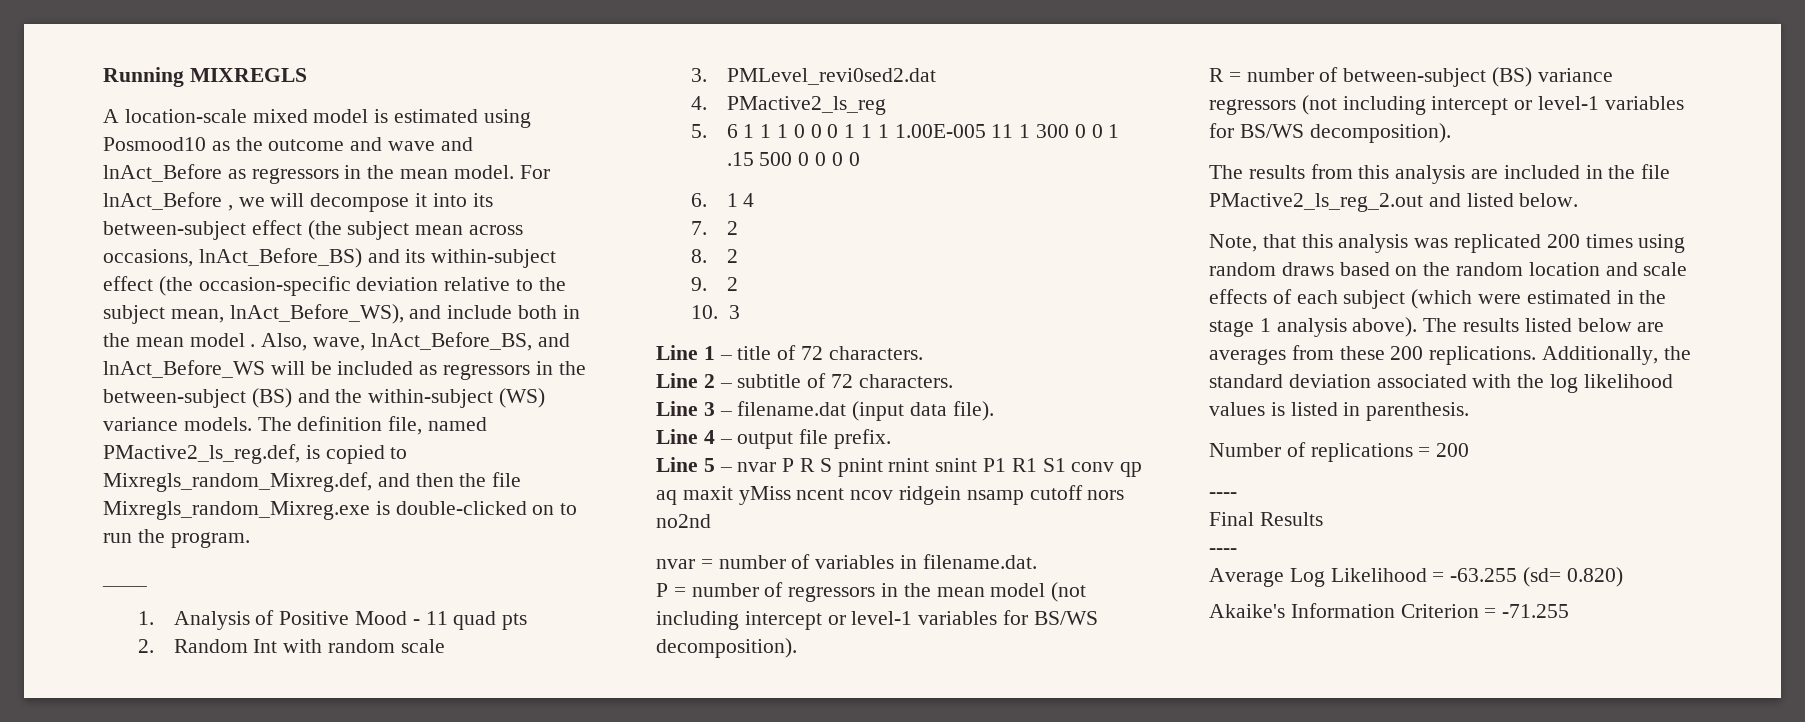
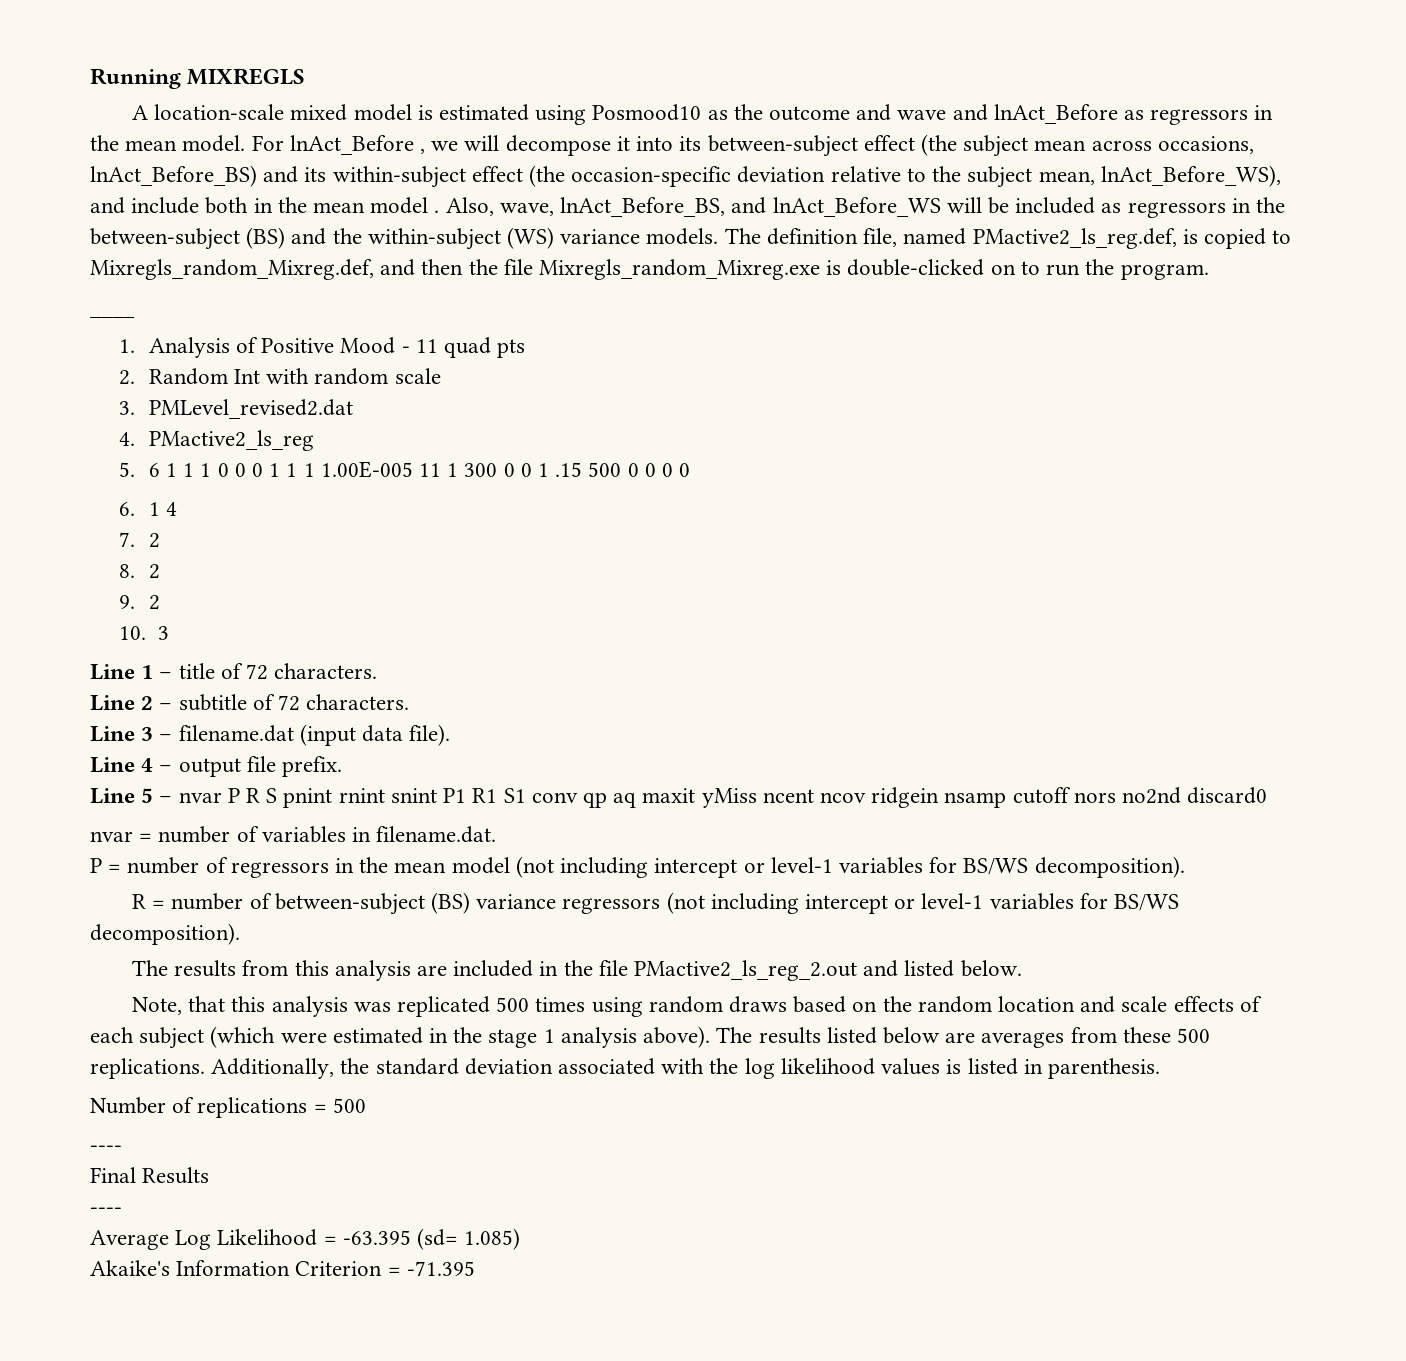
[726,68,936,85] PMLevel_revi0sed2.dat -> [148,399,353,419] PMLevel_revised2.dat
(711, 521) none -> [1187,787,1268,804] discard0
[1546,234,1580,248] 200 -> [496,997,530,1012] 500
[1390,346,1424,360] 200 -> [1176,1028,1210,1043] 500
[1436,443,1470,457] 200 -> [332,1098,366,1113] 500
[1450,567,1623,587] -63.255 (sd= 0.820) -> [342,1228,521,1250] -63.395 (sd= 1.085)
[1502,604,1570,618] -71.255 -> [406,1261,475,1276] -71.395

